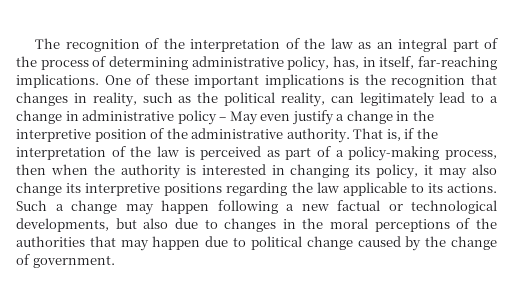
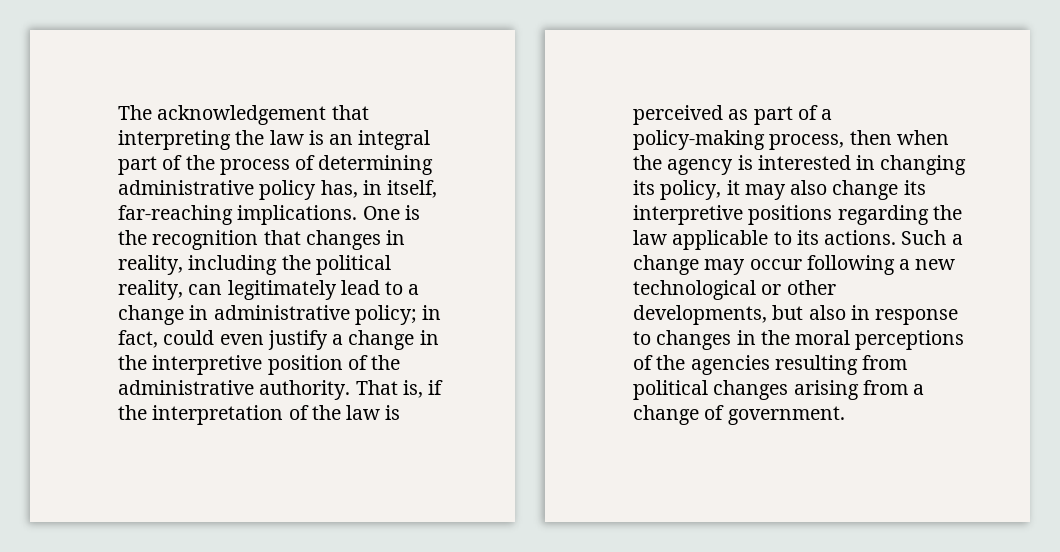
[65,38,372,52] recognition of the interpretation of the law as -> [157,105,369,125] [118,130,324,150] acknowledgement that interpreting the law is
[287,56,330,71] policy, -> [259,180,317,200] policy
[136,74,344,88] of these important implications -> (400, 213) none
[142,92,192,103] such as -> [188,255,278,275] including
[177,110,258,125] policy – May -> [354,305,442,325] [118,330,215,348] policy; in fact, could
[120,164,181,179] authority -> [667,159,734,175] agency
[161,200,209,214] happen -> [749,259,802,270] occur
[337,200,497,214] factual or technological -> [633,280,836,300] technological or other
[174,218,198,229] due -> [850,305,959,325] in response
[16,236,447,251] authorities that may happen due to political change caused by the -> [690,355,908,375] [633,380,925,400] agencies resulting from political changes arising from a

